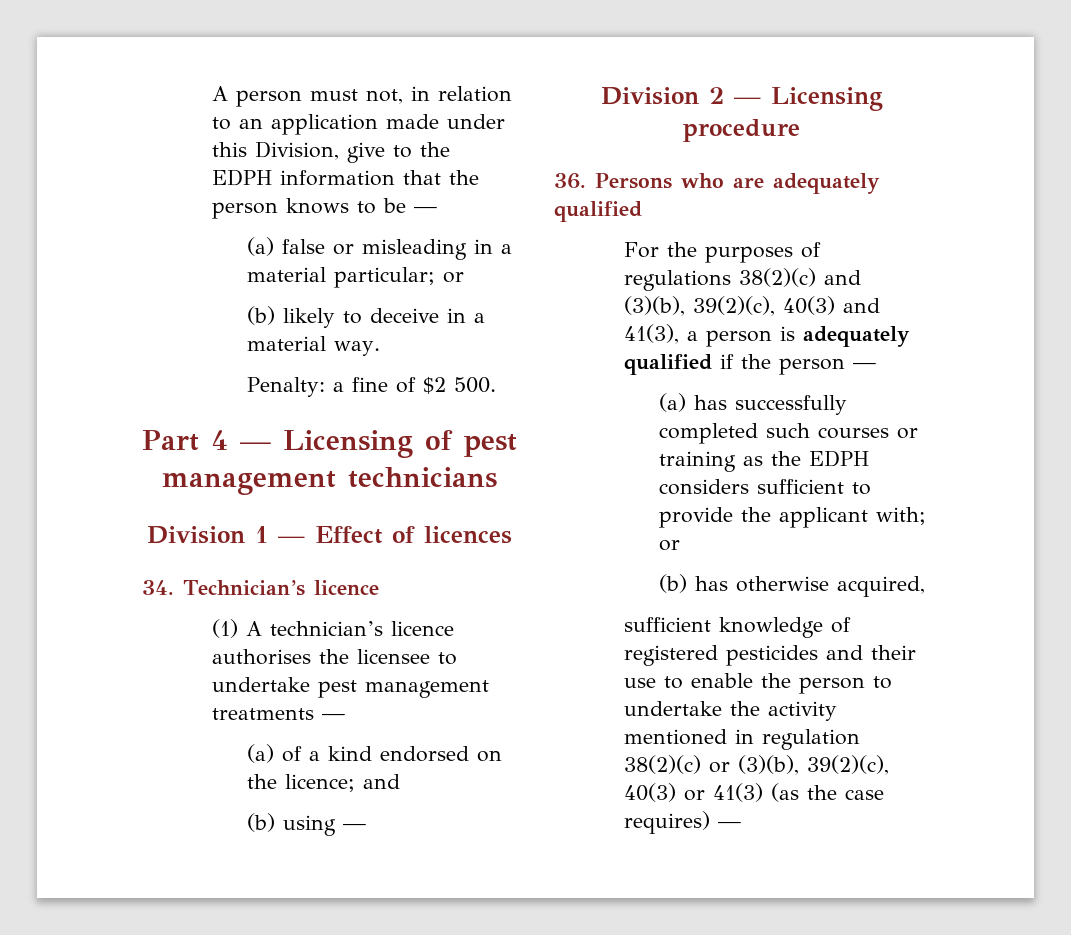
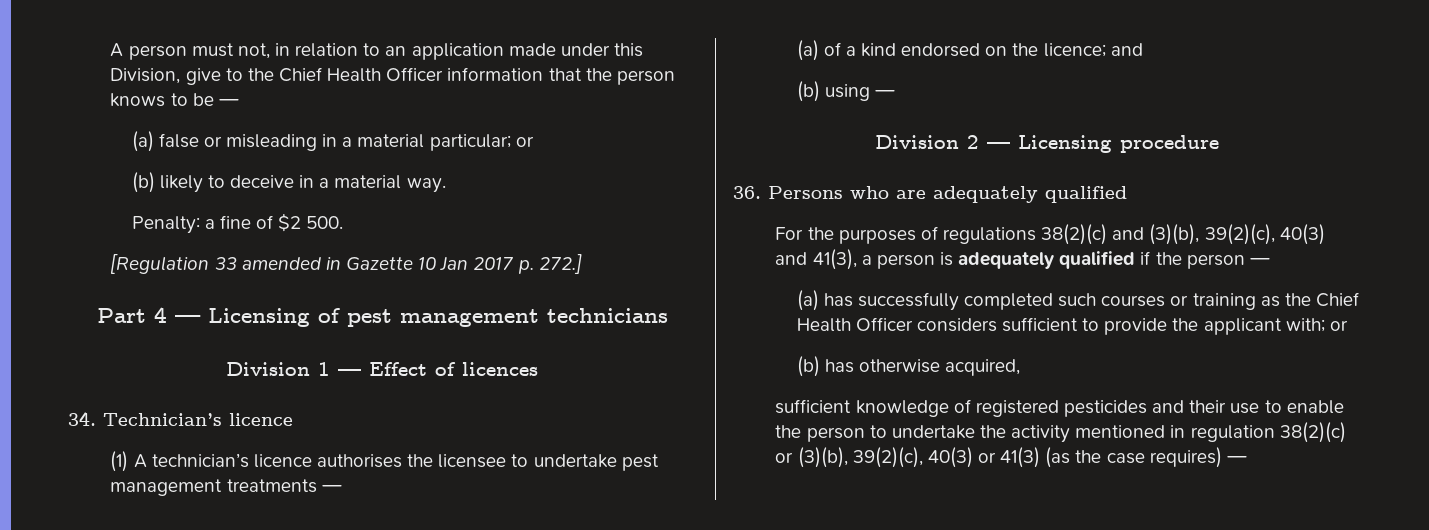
[212,169,273,186] EDPH -> [278,67,444,82] Chief Health Officer
(497, 385) none -> [110,254,582,274] // [Regulation 33 amended in Gazette 10 Jan 2017 p. 272.]
[809,450,870,467] EDPH -> [1316,292,1360,307] [796,317,913,332] Chief Health Officer

